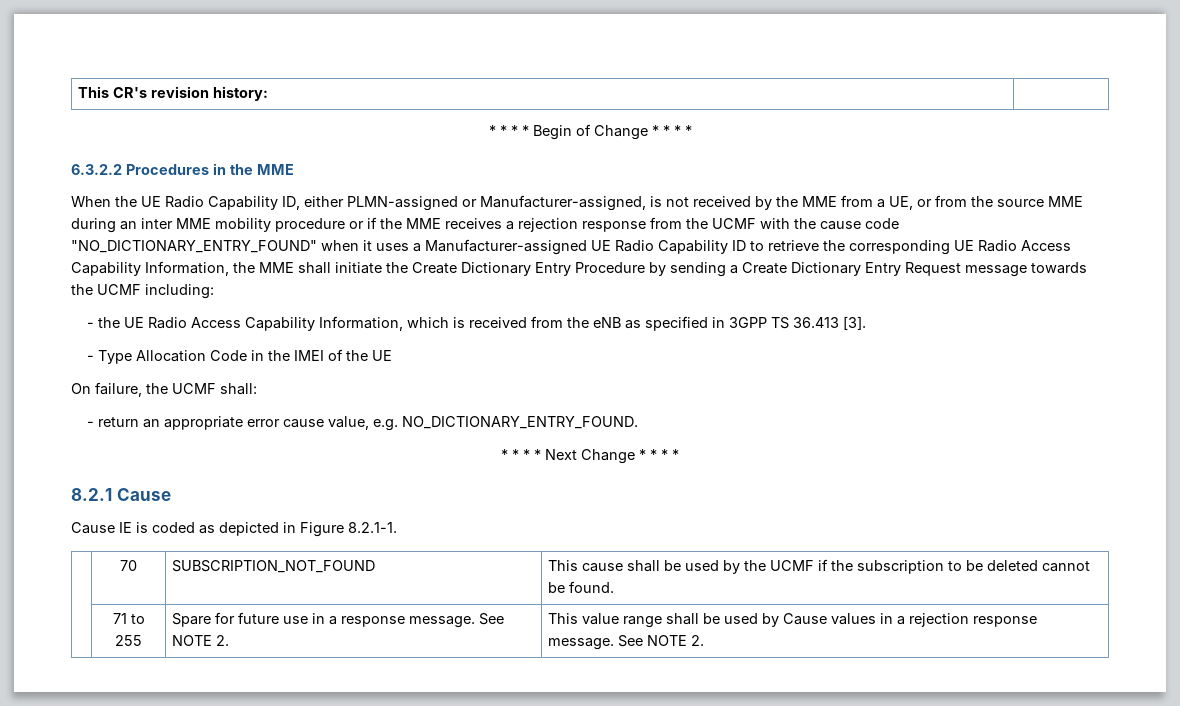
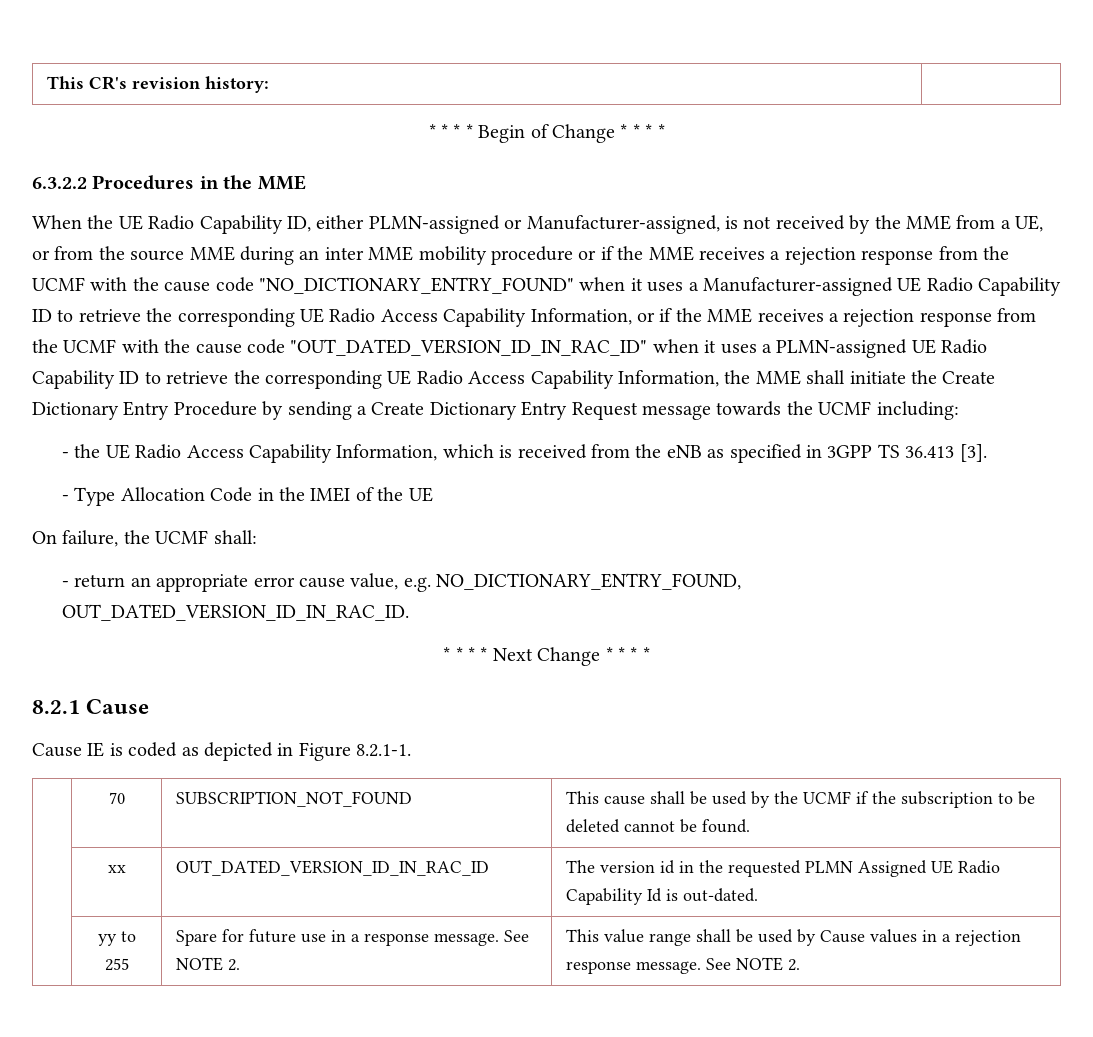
(229, 268) none -> [636,308,1037,327] [32,339,988,358] [32,370,719,389] or if the MME receives a rejection response from the UCMF with the cause code "OUT_DATED_VERSION_ID_IN_RAC_ID" when it uses a PLMN-assigned UE Radio Capability ID to retrieve the corresponding UE Radio Access Capability Information,
[402,416,639,429] NO_DICTIONARY_ENTRY_FOUND. -> [436,573,742,590] [62,604,410,621] NO_DICTIONARY_ENTRY_FOUND, OUT_DATED_VERSION_ID_IN_RAC_ID.
[112,613,127,624] 71 -> [107,865,126,873] [175,860,489,876] [565,860,1000,877] [565,888,758,905] [97,934,117,946] xx | OUT_DATED_VERSION_ID_IN_RAC_ID | The version id in the requested PLMN Assigned UE Radio Capability Id is out-dated. // | yy

